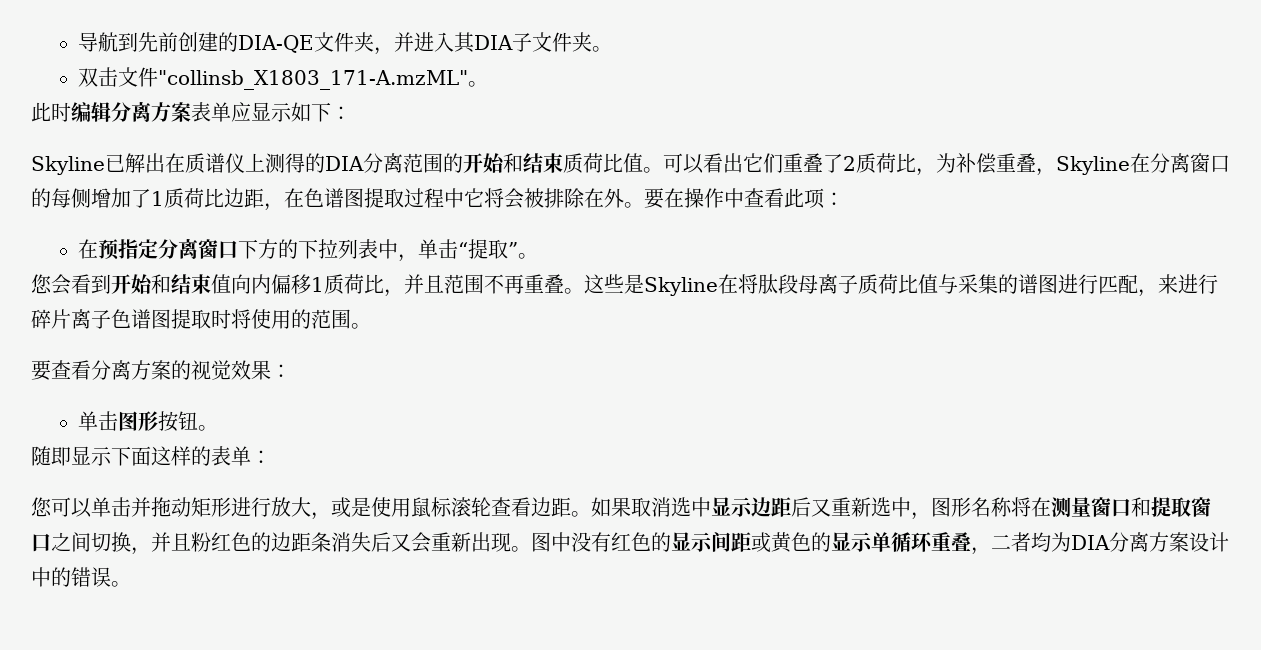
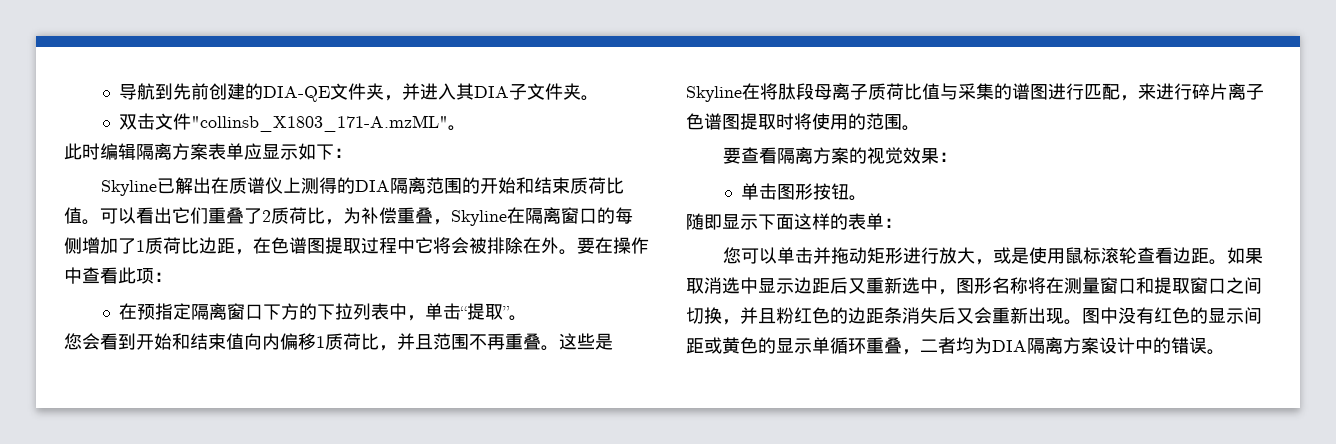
[111,102,131,122] 分 -> [136,144,154,160] 隔
[363,153,383,173] 分 -> [390,178,409,194] 隔
[1150,153,1170,173] 分 -> [525,208,543,224] 隔
[157,239,178,259] 分 -> [190,304,209,320] 隔
[91,360,111,380] 分 -> [777,148,796,164] 隔
[1109,532,1129,552] 分 -> [1027,338,1045,354] 隔

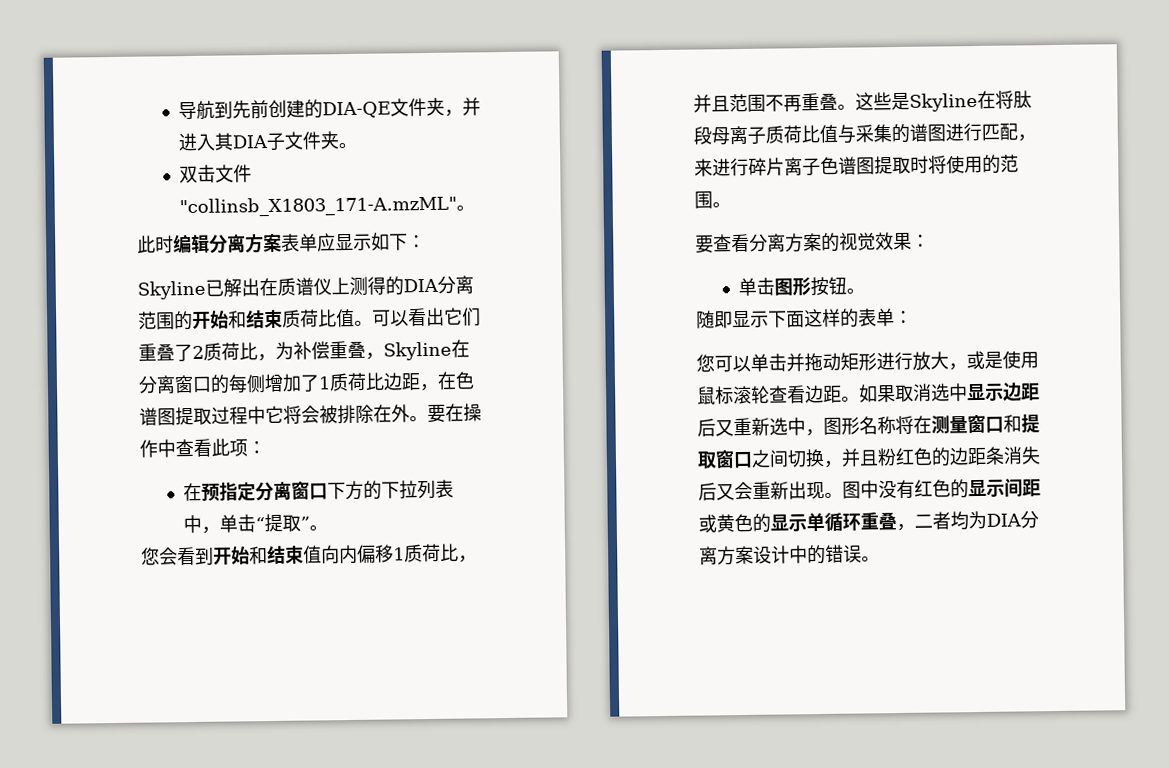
[136,144,154,160] 隔 -> [209,234,228,254] 分
[390,178,409,194] 隔 -> [437,275,456,294] 分
[525,208,543,224] 隔 -> [138,375,158,394] 分
[190,304,209,320] 隔 -> [254,481,274,502] 分
[777,148,796,164] 隔 -> [749,233,768,252] 分
[1027,338,1045,354] 隔 -> [1020,510,1039,529] 分

